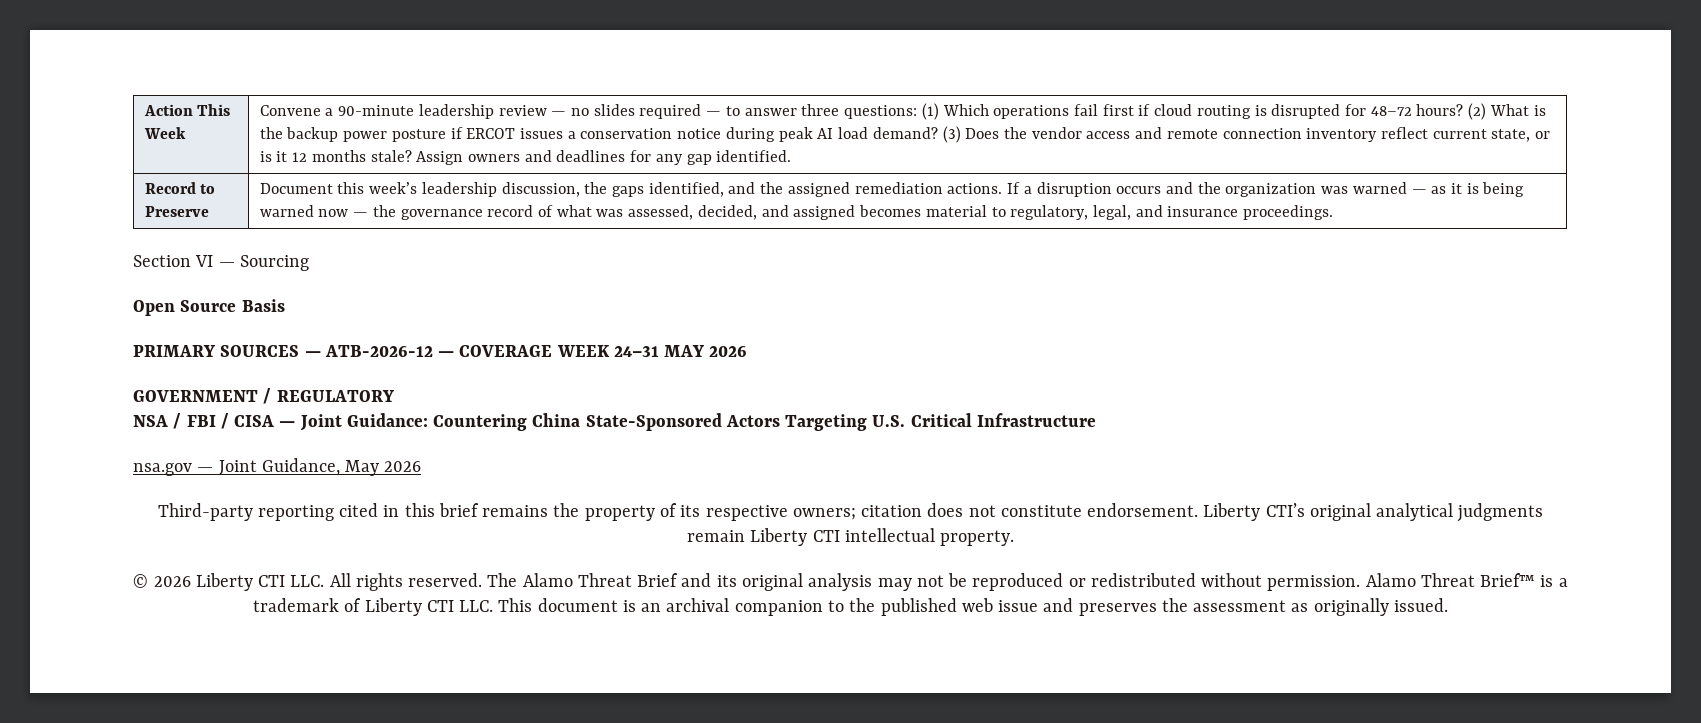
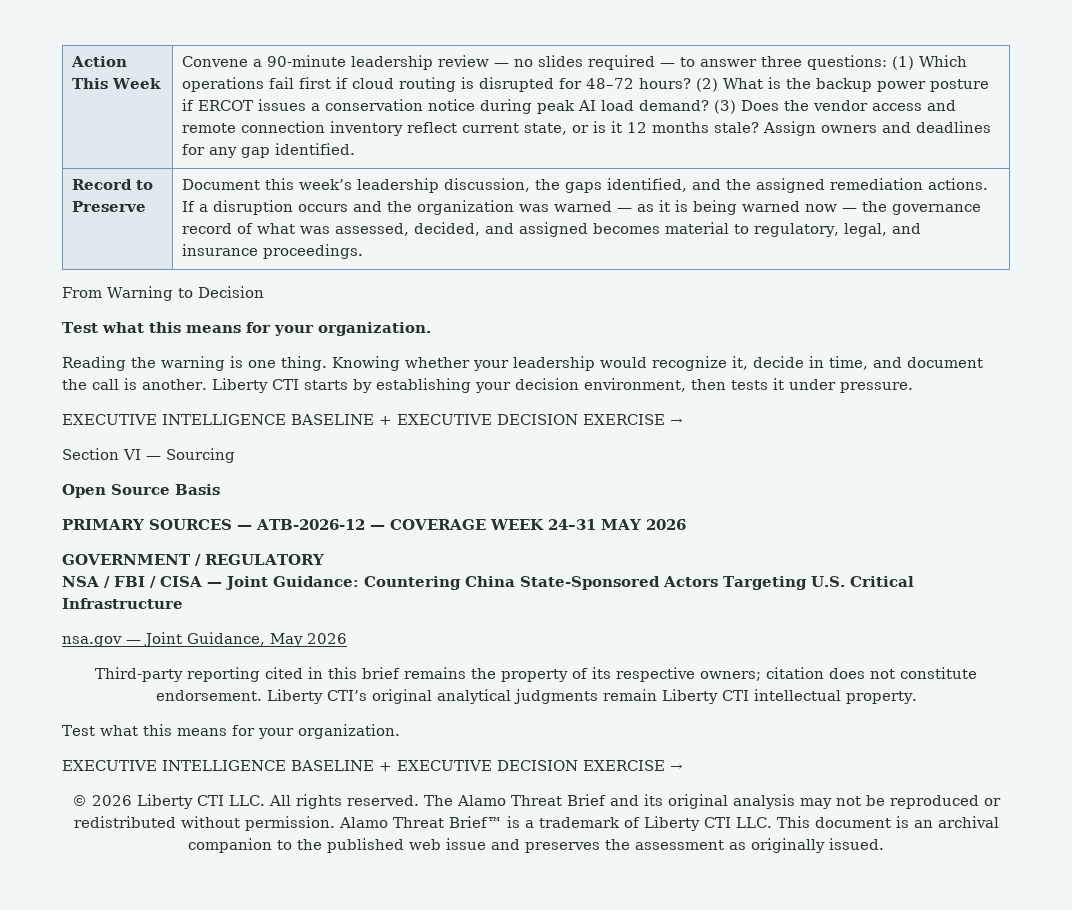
(1334, 212) none -> [62,286,264,301] [62,322,431,336] [62,356,983,371] [62,378,913,393] [62,414,683,425] // From Warning to Decision // Test what this means for your organization. // Reading the warning is one thing. Knowing whether your leadership would recognize it, decide in time, and document the call is another. Liberty CTI starts by establishing your decision environment, then tests it under pressure. // EXECUTIVE INTELLIGENCE BASELINE + EXECUTIVE DECISION EXERCISE →
(1015, 538) none -> [62,724,400,739] [62,760,683,771] // Test what this means for your organization. // EXECUTIVE INTELLIGENCE BASELINE + EXECUTIVE DECISION EXERCISE →

